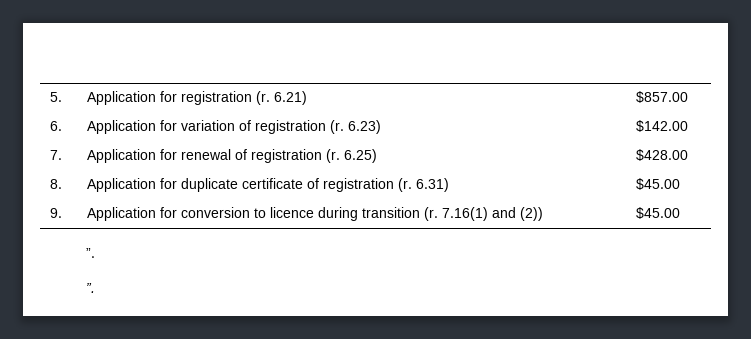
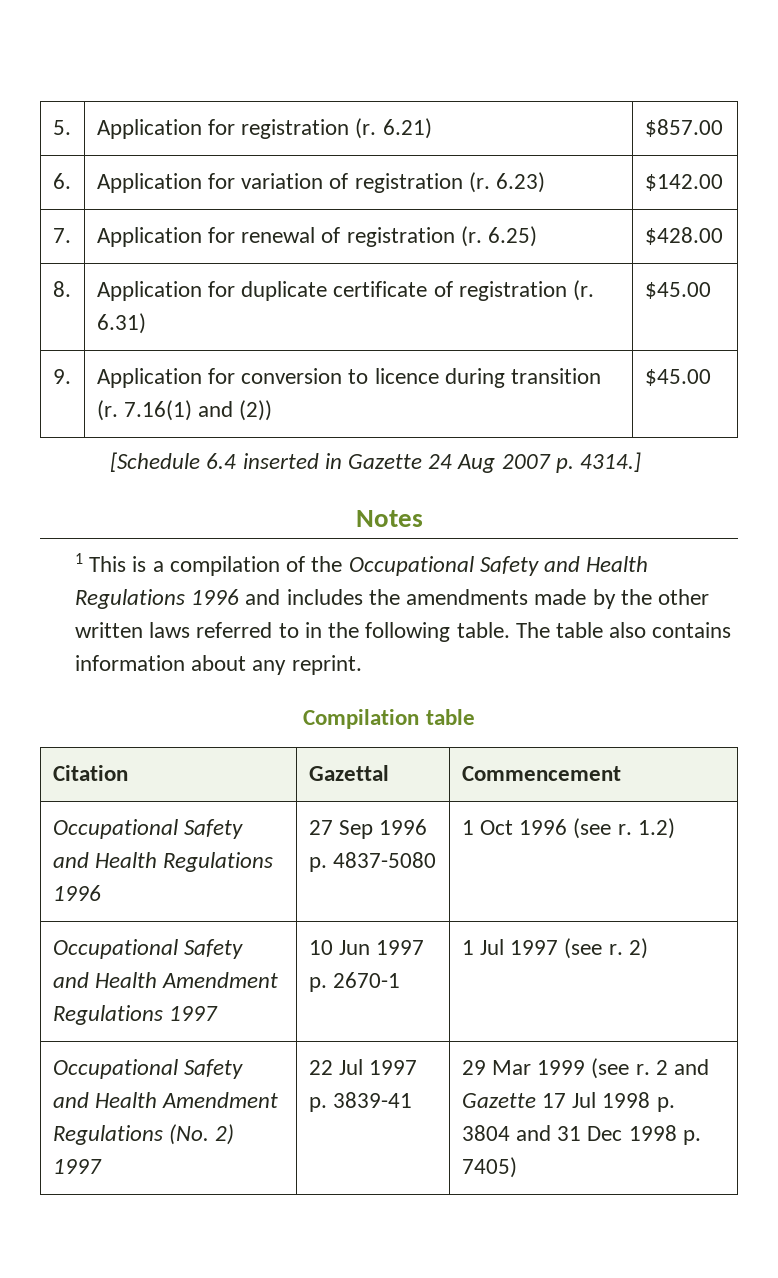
[85,248,95,258] [85,283,95,293] ”. // ”. -> [110,452,641,473] [355,510,423,527] [75,553,649,576] [75,589,709,609] [75,622,732,642] [75,655,362,675] [303,709,475,729] [52,765,128,781] [308,765,389,781] [461,766,621,781] [52,819,244,839] [52,852,274,872] [52,885,101,901] [308,819,428,839] [308,852,437,872] [461,818,675,839] [52,939,244,959] [52,972,279,988] [52,1005,219,1025] [308,940,425,955] [308,972,401,992] [461,938,648,959] [52,1059,244,1079] [52,1092,279,1108] [52,1124,235,1145] [52,1159,102,1174] [308,1059,418,1075] [308,1092,413,1112] [461,1058,710,1079] [461,1092,675,1112] [461,1125,701,1145] [461,1157,517,1178] [Schedule 6.4 inserted in Gazette 24 Aug 2007 p. 4314.] // Notes // 1 This is a compilation of the Occupational Safety and Health Regulations 1996 and includes the amendments made by the other written laws referred to in the following table. The table also contains information about any reprint. // Compilation table // Citation | Gazettal | Commencement // Occupational Safety and Health Regulations 1996 | 27 Sep 1996 p. 4837-5080 | 1 Oct 1996 (see r. 1.2) // Occupational Safety and Health Amendment Regulations 1997 | 10 Jun 1997 p. 2670-1 | 1 Jul 1997 (see r. 2) // Occupational Safety and Health Amendment Regulations (No. 2) 1997 | 22 Jul 1997 p. 3839-41 | 29 Mar 1999 (see r. 2 and Gazette 17 Jul 1998 p. 3804 and 31 Dec 1998 p. 7405)

